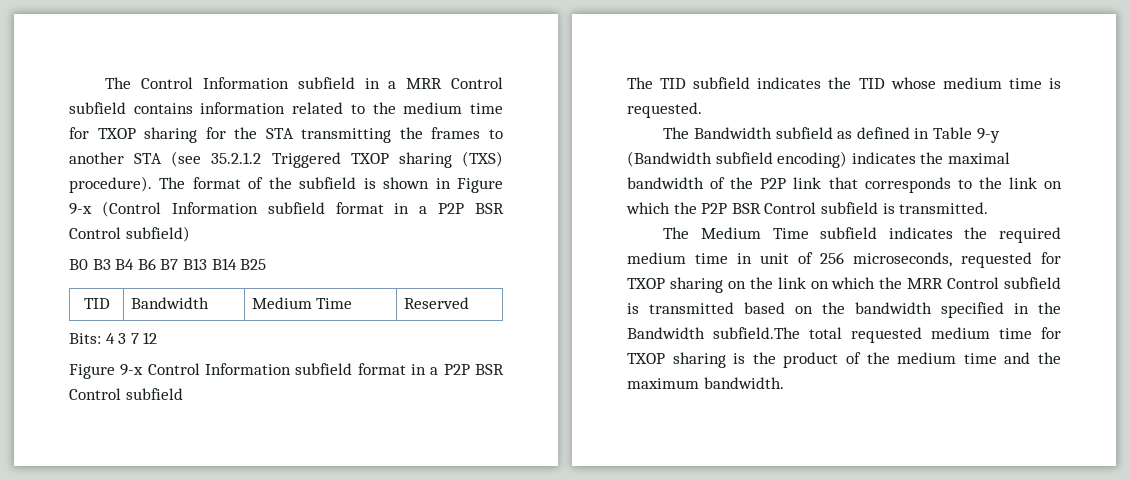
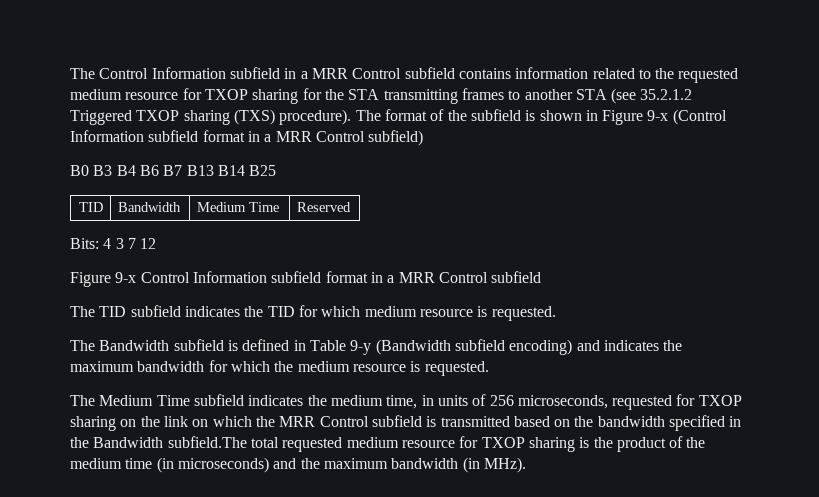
[403,102,504,114] medium time -> [678,68,739,83] [70,89,179,100] requested medium resource
[399,127,423,139] the -> (458, 96) none
[438,203,504,214] P2P BSR -> [275,131,312,142] MRR
[443,364,504,375] P2P BSR -> [398,272,435,283] MRR
[890,77,1042,89] whose medium time -> [298,305,473,317] for which medium resource
[837,131,853,139] as -> [227,340,238,351] is
[851,152,1010,164] [627,177,1062,193] [626,202,989,214] indicates the maximal bandwidth of the P2P link that corresponds to the link on which the P2P BSR Control subfield is transmitted. -> [576,340,683,351] [70,360,489,376] and indicates the maximum bandwidth for which the medium resource is requested.
[999,227,1061,243] [627,252,789,264] required medium time in unit -> [330,395,468,409] medium time, in units
[999,328,1032,339] time -> [401,440,455,448] resource
(997, 358) none -> [156,457,269,473] (in microseconds)
[703,377,784,389] bandwidth. -> [391,457,526,473] bandwidth (in MHz).

